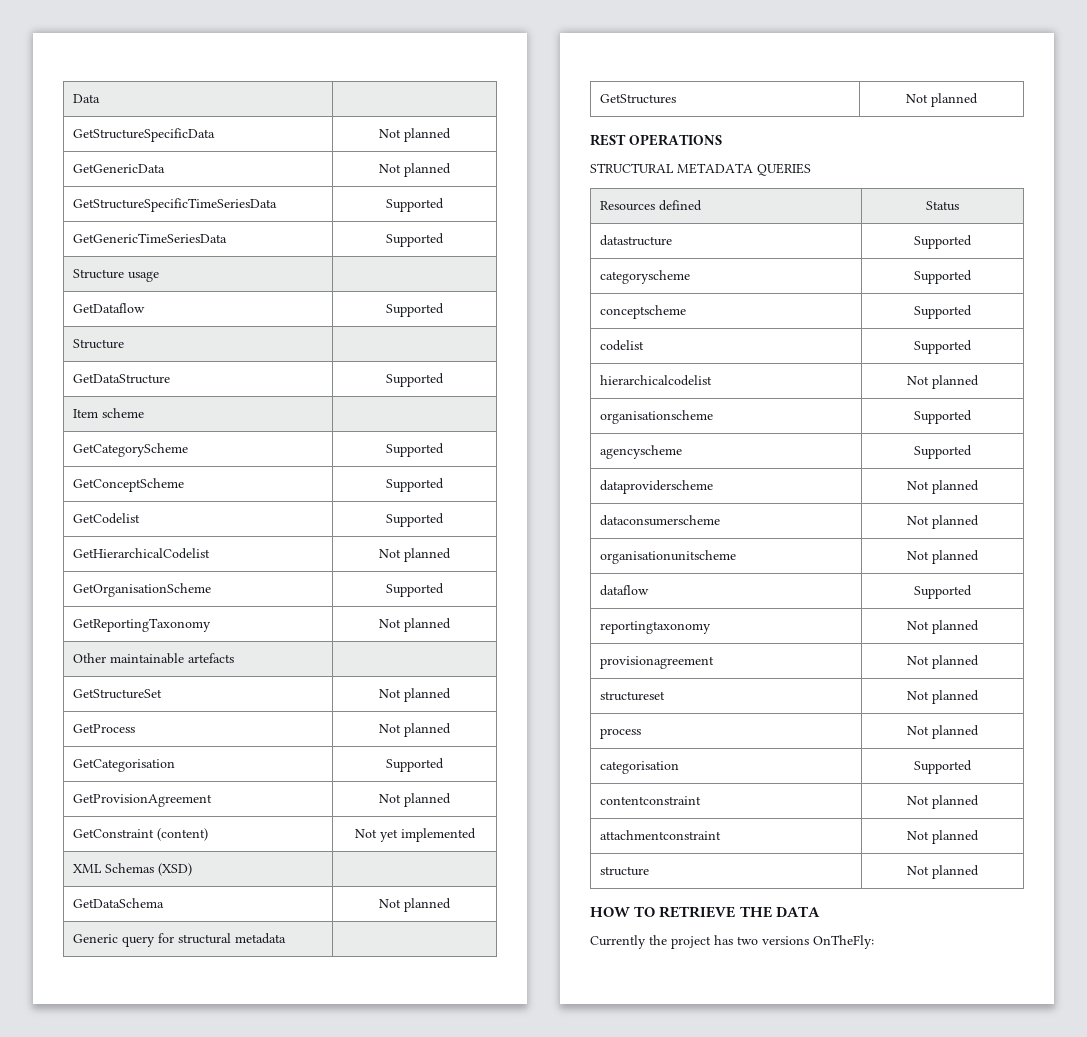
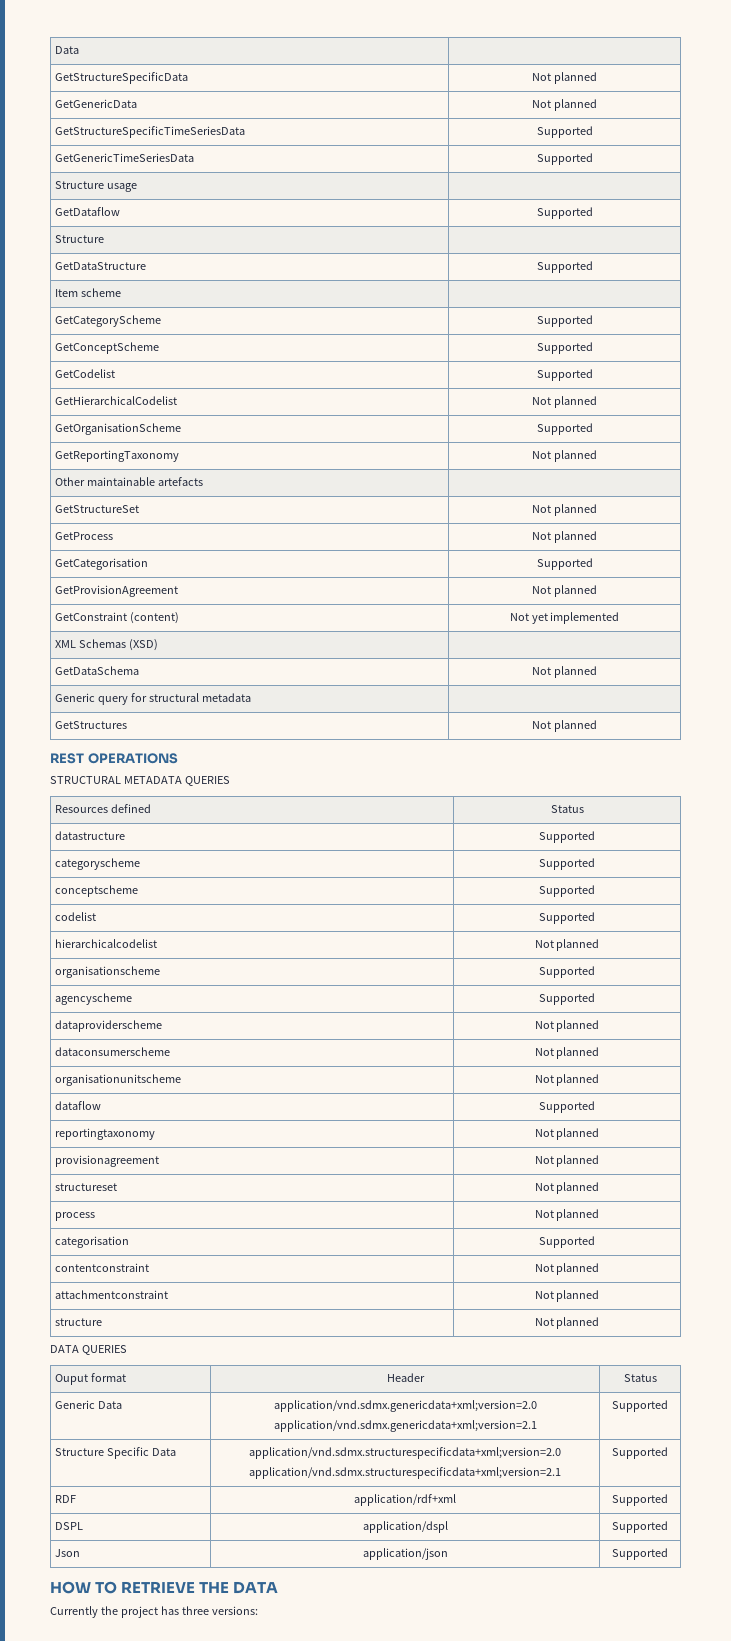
(979, 872) none -> [50,1345,127,1355] [54,1373,126,1385] [386,1373,425,1382] [623,1374,657,1382] [54,1400,122,1409] [273,1400,537,1412] [273,1420,537,1432] [612,1400,668,1412] [54,1447,176,1459] [249,1447,561,1459] [249,1467,561,1479] [612,1447,668,1459] [54,1495,76,1503] [354,1494,456,1506] [612,1494,668,1506] [54,1522,83,1530] [362,1521,448,1533] [612,1521,668,1533] [54,1549,80,1557] [362,1548,448,1560] [612,1548,668,1560] // DATA QUERIES // Ouput format | Header | Status // Generic Data | application/vnd.sdmx.genericdata+xml;version=2.0 // application/vnd.sdmx.genericdata+xml;version=2.1 | Supported // Structure Specific Data | application/vnd.sdmx.structurespecificdata+xml;version=2.0 // application/vnd.sdmx.structurespecificdata+xml;version=2.1 | Supported // RDF | application/rdf+xml | Supported // DSPL | application/dspl | Supported // Json | application/json | Supported
[737,935,874,949] two versions OnTheFly: -> [181,1606,258,1615] three versions:

